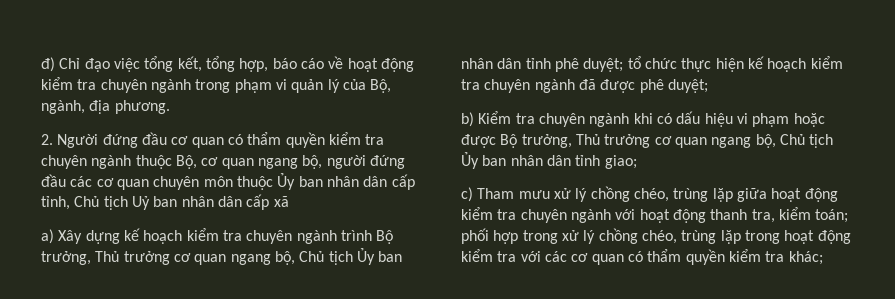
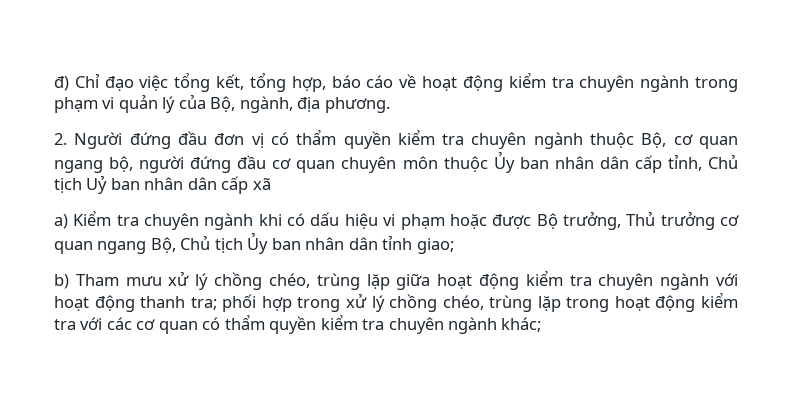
[171,136,224,148] cơ quan -> [214,133,264,148] đơn vị
[70,176,93,187] các -> (267, 162) none
[58,228,394,244] [41,248,403,265] [461,56,843,72] [461,79,708,93] [461,112,474,127] Xây dựng kế hoạch kiểm tra chuyên ngành trình Bộ trưởng, Thủ trưởng cơ quan ngang bộ, Chủ tịch Ủy ban nhân dân tỉnh phê duyệt; tổ chức thực hiện kế hoạch kiểm tra chuyên ngành đã được phê duyệt; // b) -> (68, 221) none
[755,134,776,148] bộ, -> [150,237,176,253] Bộ,
[461,187,473,202] c) -> [54,274,69,289] b)
[751,207,849,223] tra, kiểm toán; -> [190,297,217,310] tra;
(785, 256) none -> [388,317,498,334] chuyên ngành

